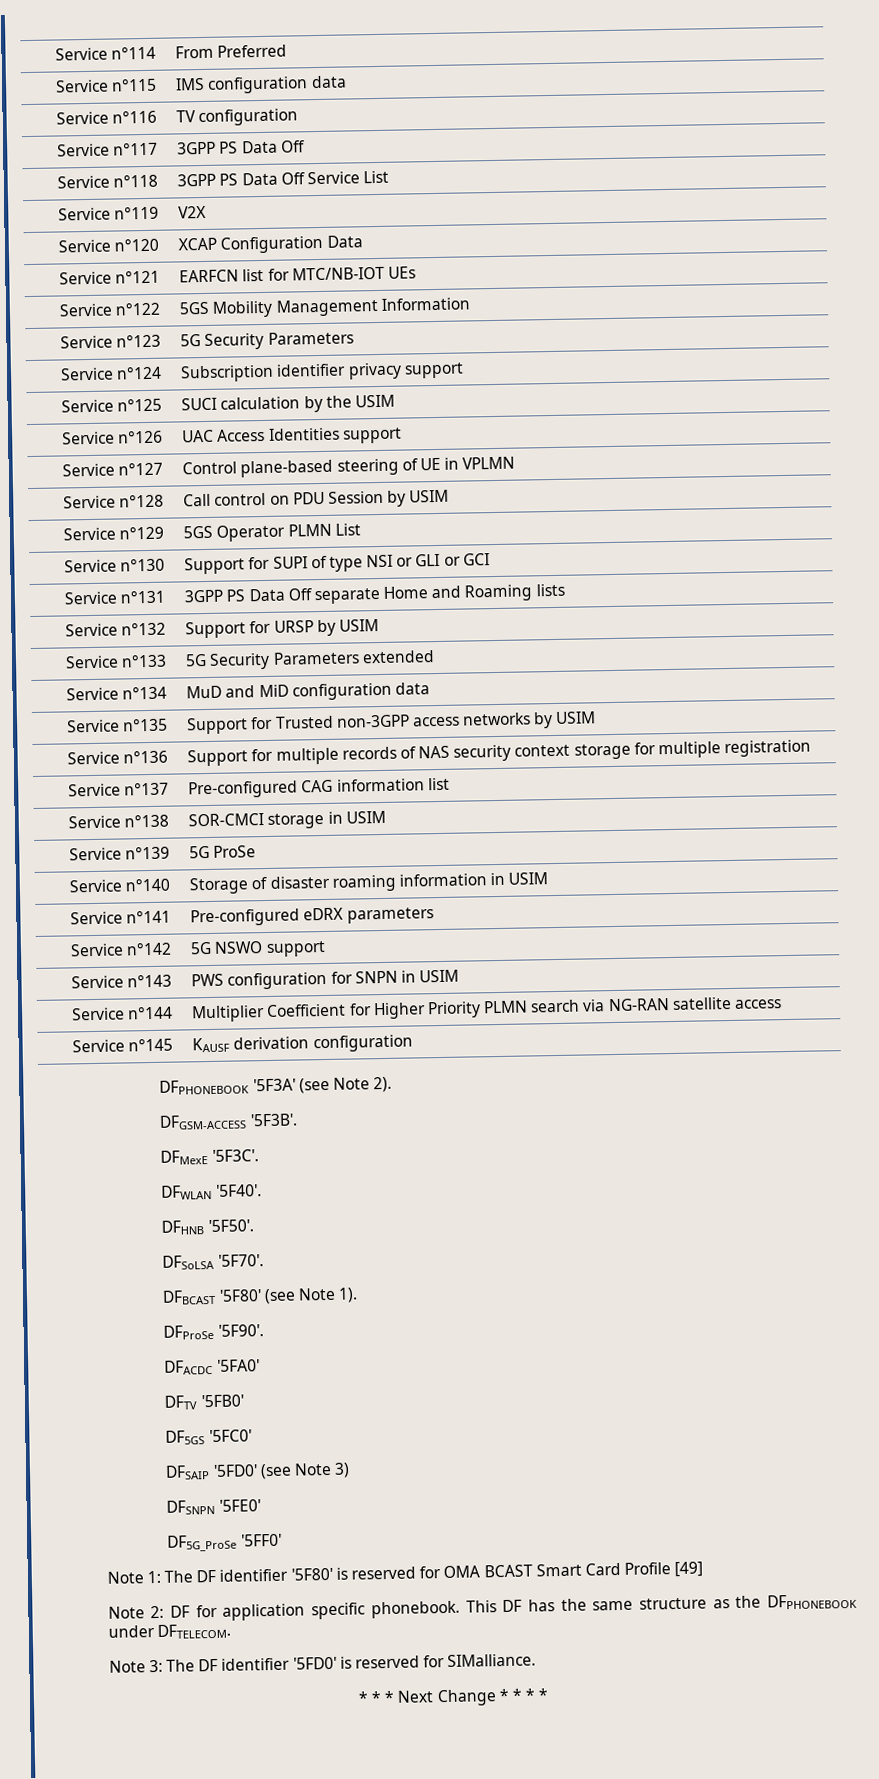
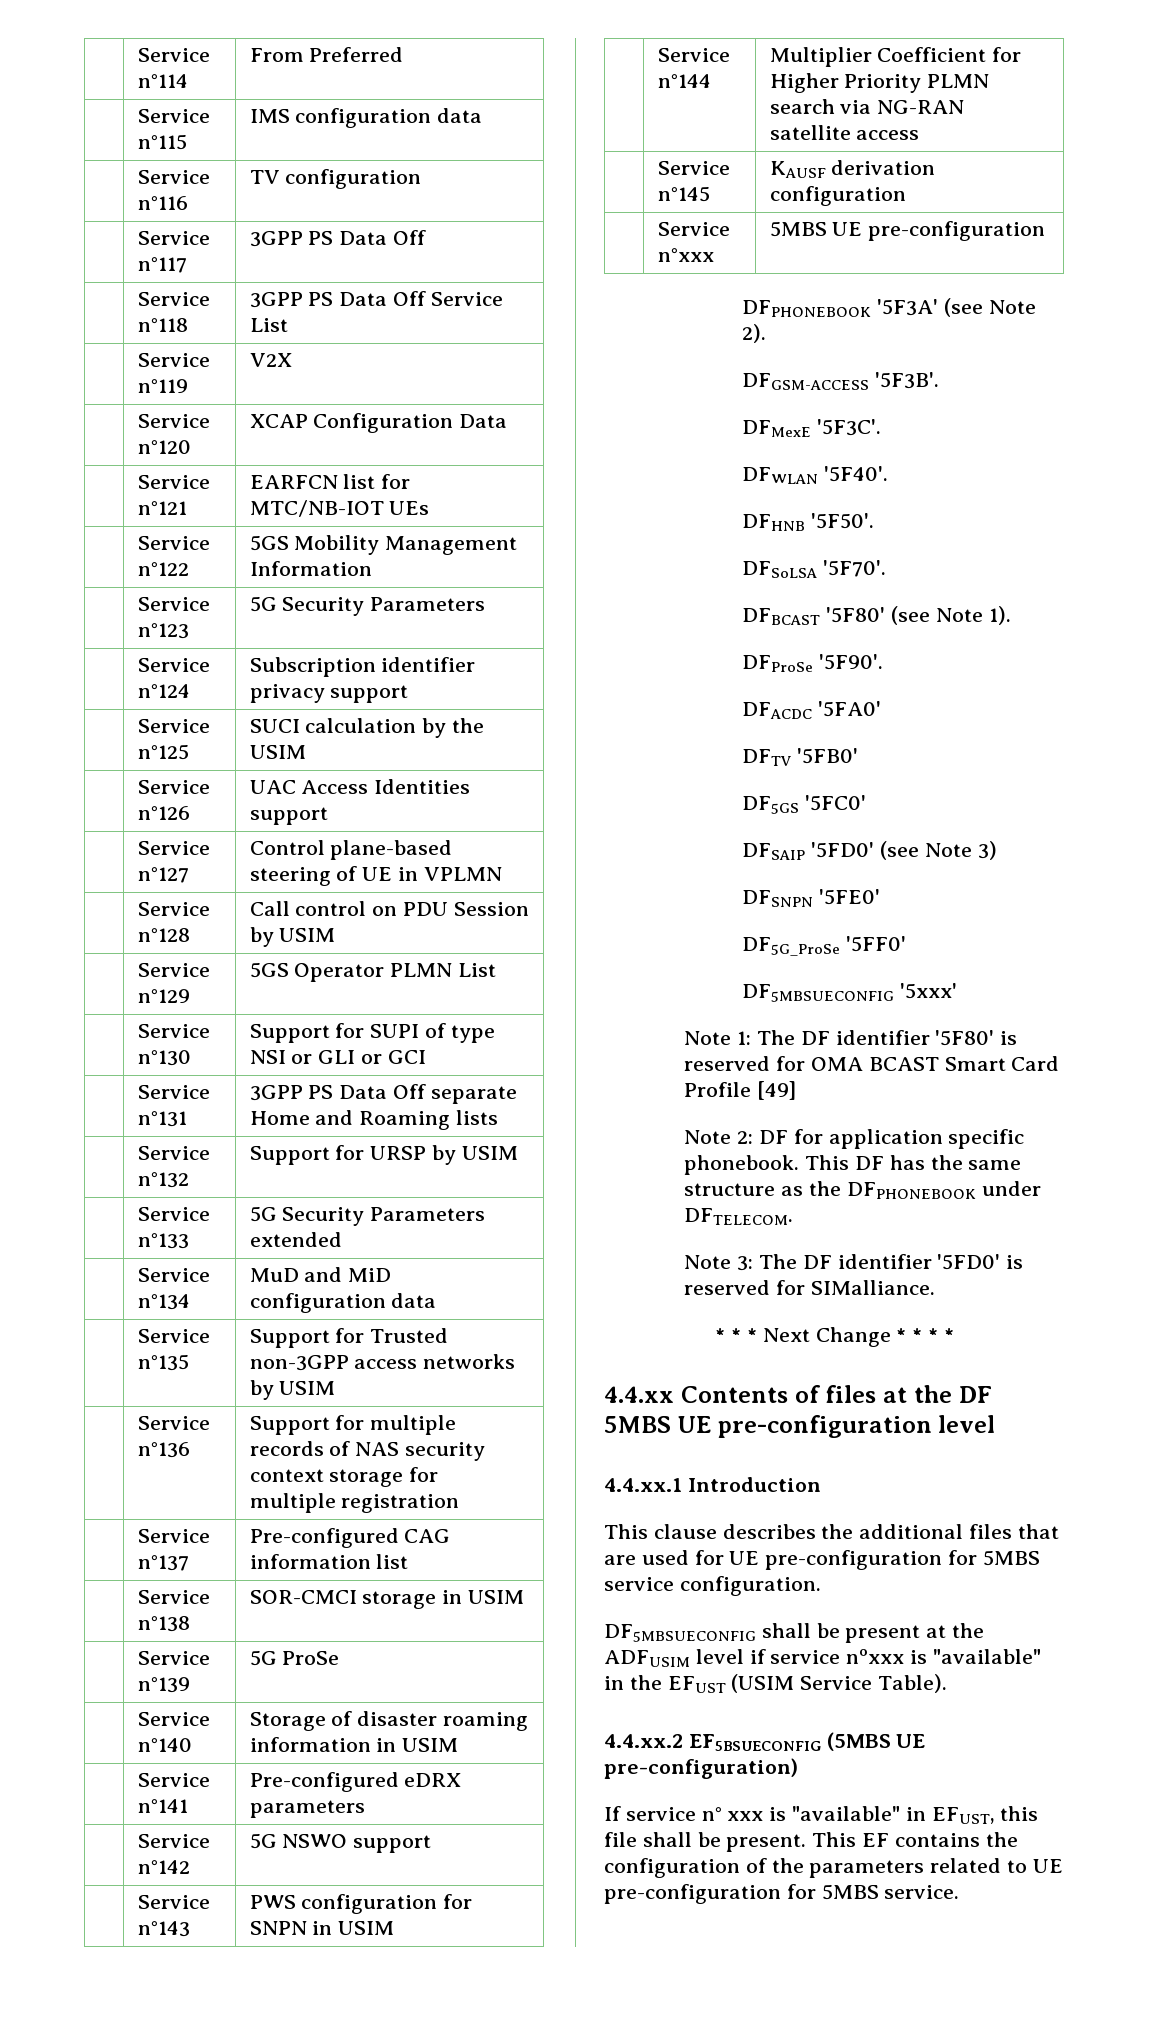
(413, 1043) none -> [657,222,730,236] [657,248,714,262] [769,221,1046,241] // | Service n°xxx | 5MBS UE pre-configuration
(282, 1540) none -> [742,983,958,1002] // DF5MBSUECONFIG '5xxx'
(550, 1694) none -> [604,1385,992,1403] [604,1415,996,1438] [604,1477,821,1492] [604,1524,1059,1539] [604,1550,1040,1570] [604,1576,821,1596] [604,1623,985,1643] [604,1649,1041,1667] [604,1674,948,1693] [604,1732,926,1751] [604,1758,798,1779] [604,1806,1039,1824] [604,1832,1018,1852] [604,1858,1063,1878] [604,1884,960,1904] // 4.4.xx Contents of files at the DF 5MBS UE pre-configuration level // 4.4.xx.1 Introduction // This clause describes the additional files that are used for UE pre-configuration for 5MBS service configuration. // DF5MBSUECONFIG shall be present at the ADFUSIM level if service nºxxx is "available" in the EFUST (USIM Service Table). // 4.4.xx.2 EF5BSUECONFIG (5MBS UE pre-configuration) // If service n° xxx is "available" in EFUST, this file shall be present. This EF contains the configuration of the parameters related to UE pre-configuration for 5MBS service.

